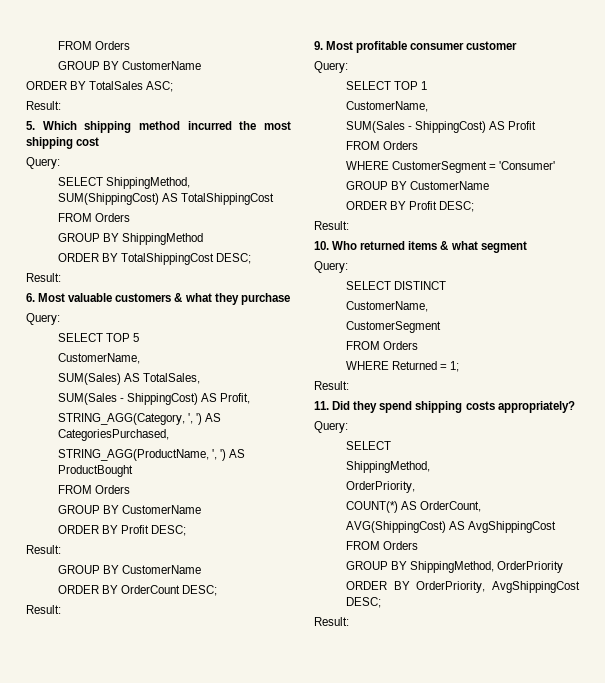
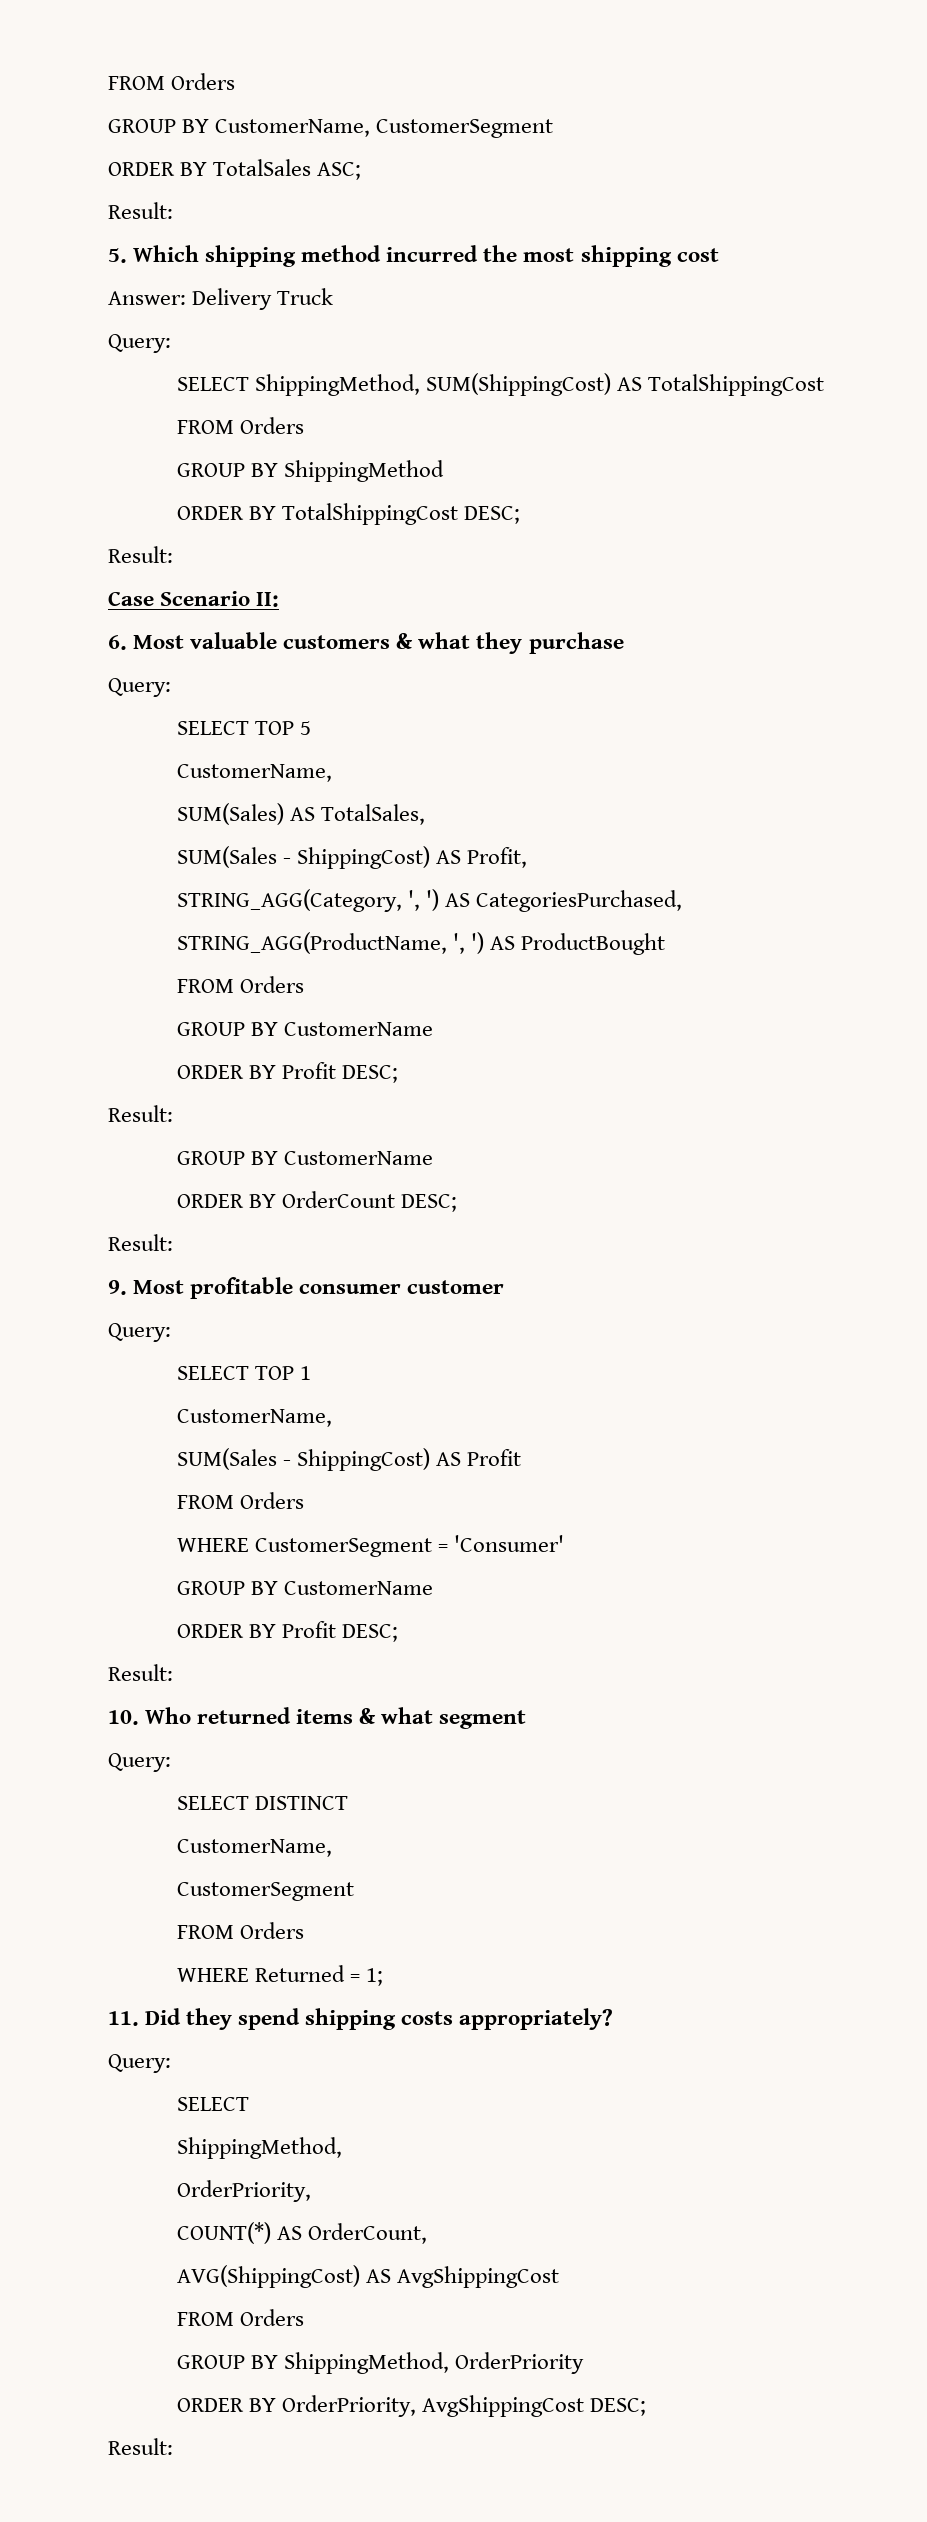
[57,41,130,50] [57,61,202,70] FROM Orders // GROUP BY CustomerName -> [108,73,236,90] [108,119,554,138] FROM Orders // GROUP BY CustomerName, CustomerSegment
(100, 141) none -> [108,288,334,310] // Answer: Delivery Truck
(61, 277) none -> [108,591,280,607] // Case Scenario II:
[314,381,349,390] // Result: -> (384, 1977) none

